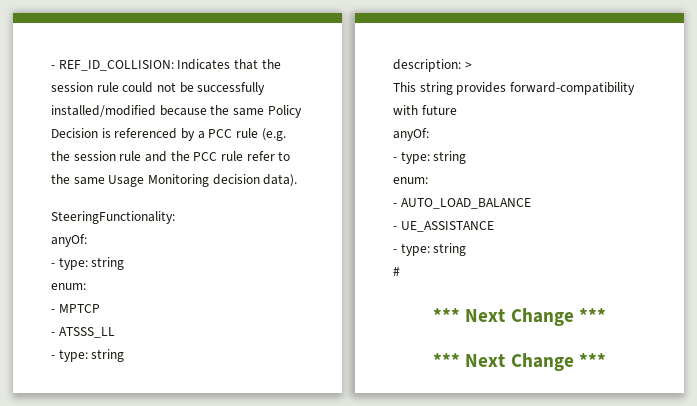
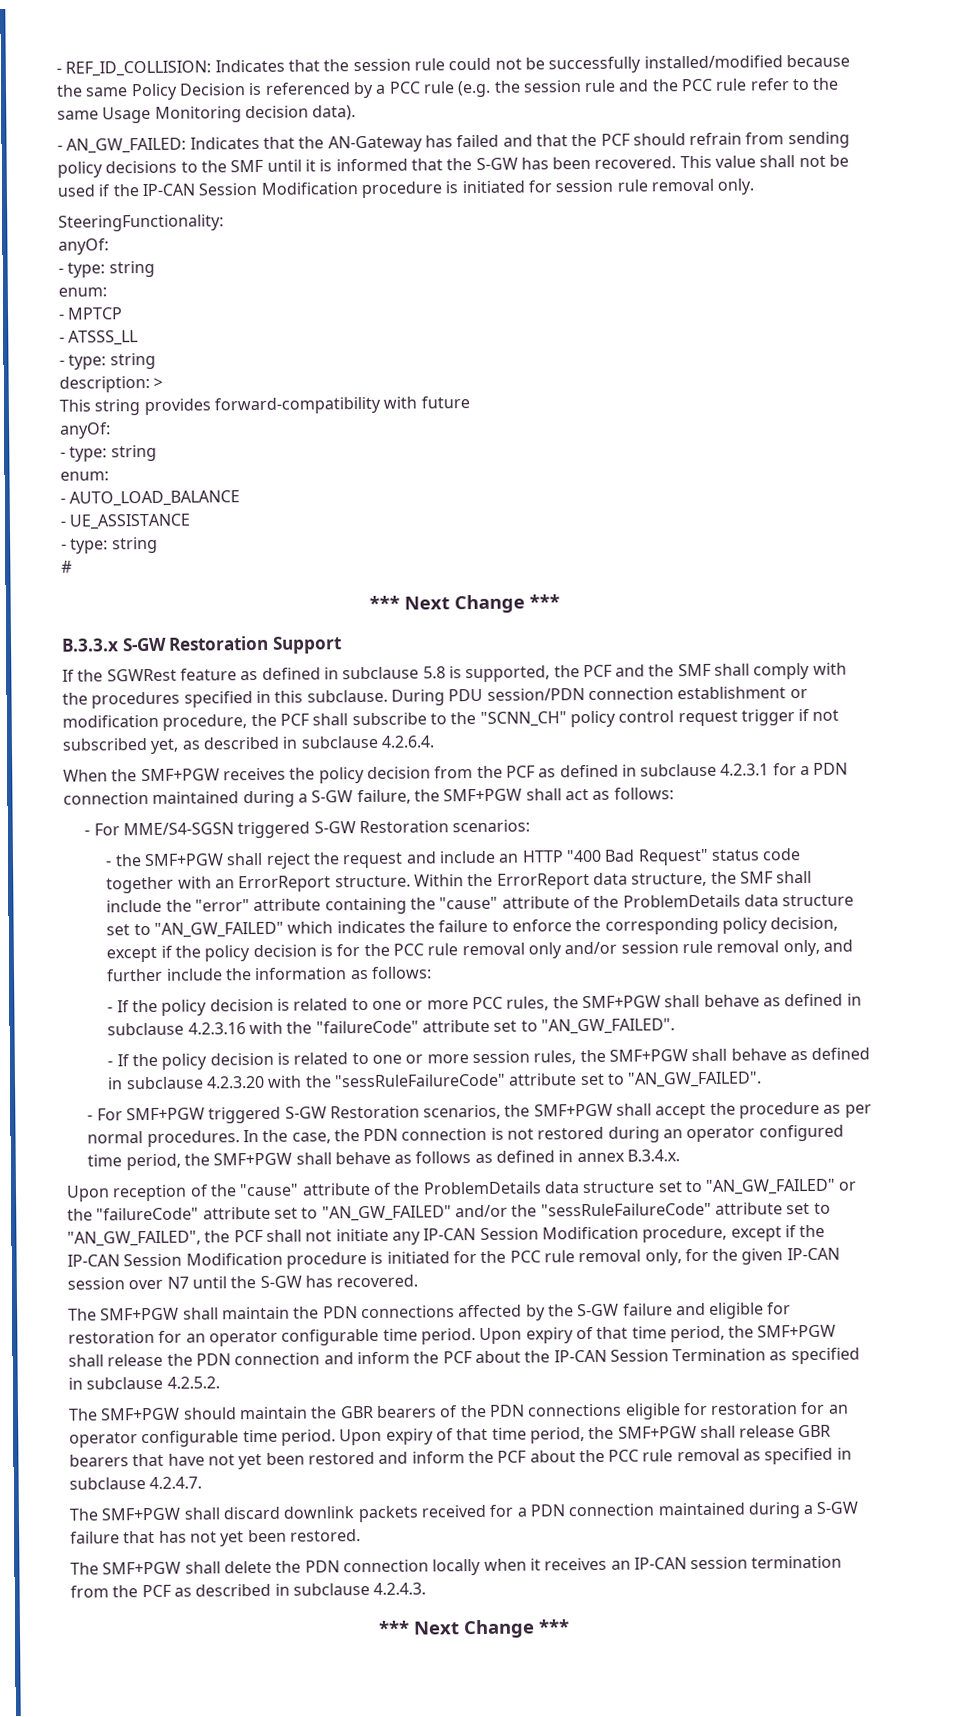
(298, 180) none -> [57,131,850,154] [57,154,850,178] [57,178,755,199] // - AN_GW_FAILED: Indicates that the AN-Gateway has failed and that the PCF should refrain from sending policy decisions to the SMF until it is informed that the S-GW has been recovered. This value shall not be used if the IP-CAN Session Modification procedure is initiated for session rule removal only.
(606, 315) none -> [61,635,342,654] [62,662,847,683] [62,686,808,709] [62,708,840,731] [62,735,434,754] [63,762,849,784] [63,787,674,808] [84,819,531,839] [106,848,802,869] [106,870,813,894] [106,894,855,915] [106,916,839,938] [106,939,853,963] [106,966,433,982] [107,993,862,1016] [107,1018,676,1036] [107,1047,871,1070] [107,1071,763,1090] [87,1101,872,1124] [87,1124,844,1148] [87,1149,681,1171] [66,1178,858,1202] [67,1202,831,1222] [67,1224,826,1247] [67,1247,840,1269] [67,1274,419,1290] [68,1302,792,1321] [68,1324,837,1347] [68,1347,860,1367] [68,1376,220,1390] [68,1401,849,1421] [69,1424,832,1448] [69,1447,852,1470] [69,1476,203,1490] [69,1501,859,1523] [70,1529,361,1547] [70,1555,843,1576] [70,1582,427,1598] // B.3.3.x S-GW Restoration Support // If the SGWRest feature as defined in subclause 5.8 is supported, the PCF and the SMF shall comply with the procedures specified in this subclause. During PDU session/PDN connection establishment or modification procedure, the PCF shall subscribe to the "SCNN_CH" policy control request trigger if not subscribed yet, as described in subclause 4.2.6.4. // When the SMF+PGW receives the policy decision from the PCF as defined in subclause 4.2.3.1 for a PDN connection maintained during a S-GW failure, the SMF+PGW shall act as follows: // - For MME/S4-SGSN triggered S-GW Restoration scenarios: // - the SMF+PGW shall reject the request and include an HTTP "400 Bad Request" status code together with an ErrorReport structure. Within the ErrorReport data structure, the SMF shall include the "error" attribute containing the "cause" attribute of the ProblemDetails data structure set to "AN_GW_FAILED" which indicates the failure to enforce the corresponding policy decision, except if the policy decision is for the PCC rule removal only and/or session rule removal only, and further include the information as follows: // - If the policy decision is related to one or more PCC rules, the SMF+PGW shall behave as defined in subclause 4.2.3.16 with the "failureCode" attribute set to "AN_GW_FAILED". // - If the policy decision is related to one or more session rules, the SMF+PGW shall behave as defined in subclause 4.2.3.20 with the "sessRuleFailureCode" attribute set to "AN_GW_FAILED". // - For SMF+PGW triggered S-GW Restoration scenarios, the SMF+PGW shall accept the procedure as per normal procedures. In the case, the PDN connection is not restored during an operator configured time period, the SMF+PGW shall behave as follows as defined in annex B.3.4.x. // Upon reception of the "cause" attribute of the ProblemDetails data structure set to "AN_GW_FAILED" or the "failureCode" attribute set to "AN_GW_FAILED" and/or the "sessRuleFailureCode" attribute set to "AN_GW_FAILED", the PCF shall not initiate any IP-CAN Session Modification procedure, except if the IP-CAN Session Modification procedure is initiated for the PCC rule removal only, for the given IP-CAN session over N7 until the S-GW has recovered. // The SMF+PGW shall maintain the PDN connections affected by the S-GW failure and eligible for restoration for an operator configurable time period. Upon expiry of that time period, the SMF+PGW shall release the PDN connection and inform the PCF about the IP-CAN Session Termination as specified in subclause 4.2.5.2. // The SMF+PGW should maintain the GBR bearers of the PDN connections eligible for restoration for an operator configurable time period. Upon expiry of that time period, the SMF+PGW shall release GBR bearers that have not yet been restored and inform the PCF about the PCC rule removal as specified in subclause 4.2.4.7. // The SMF+PGW shall discard downlink packets received for a PDN connection maintained during a S-GW failure that has not yet been restored. // The SMF+PGW shall delete the PDN connection locally when it receives an IP-CAN session termination from the PCF as described in subclause 4.2.4.3.

